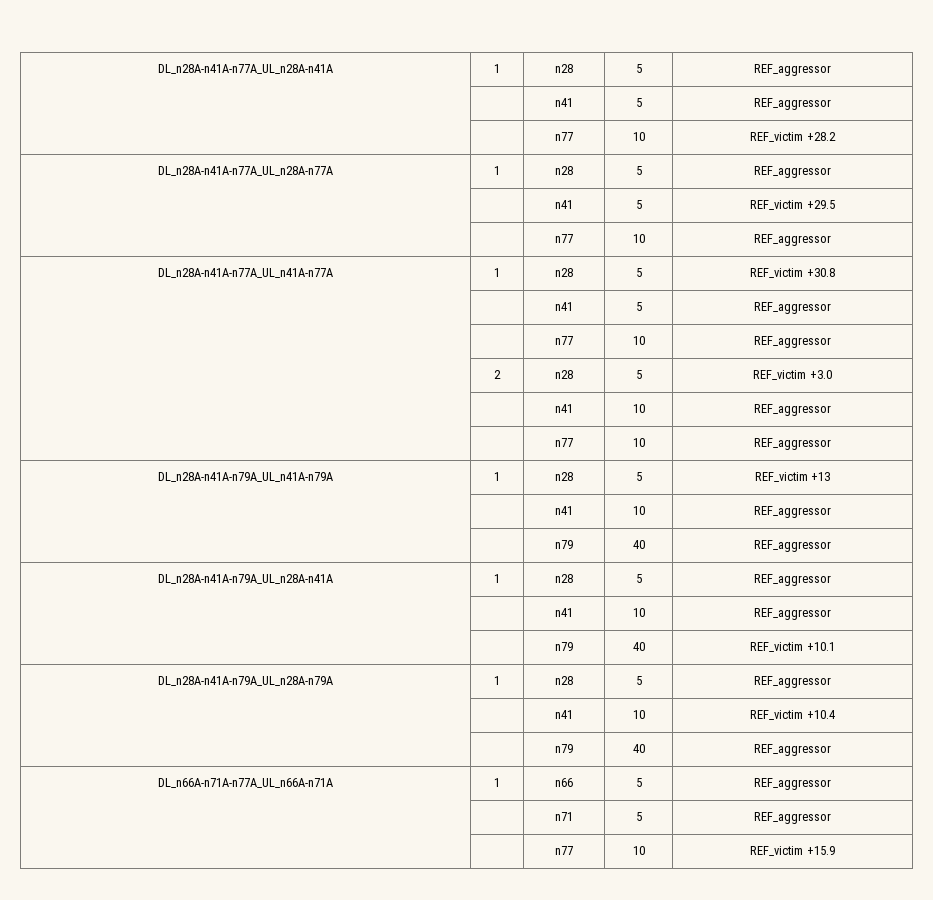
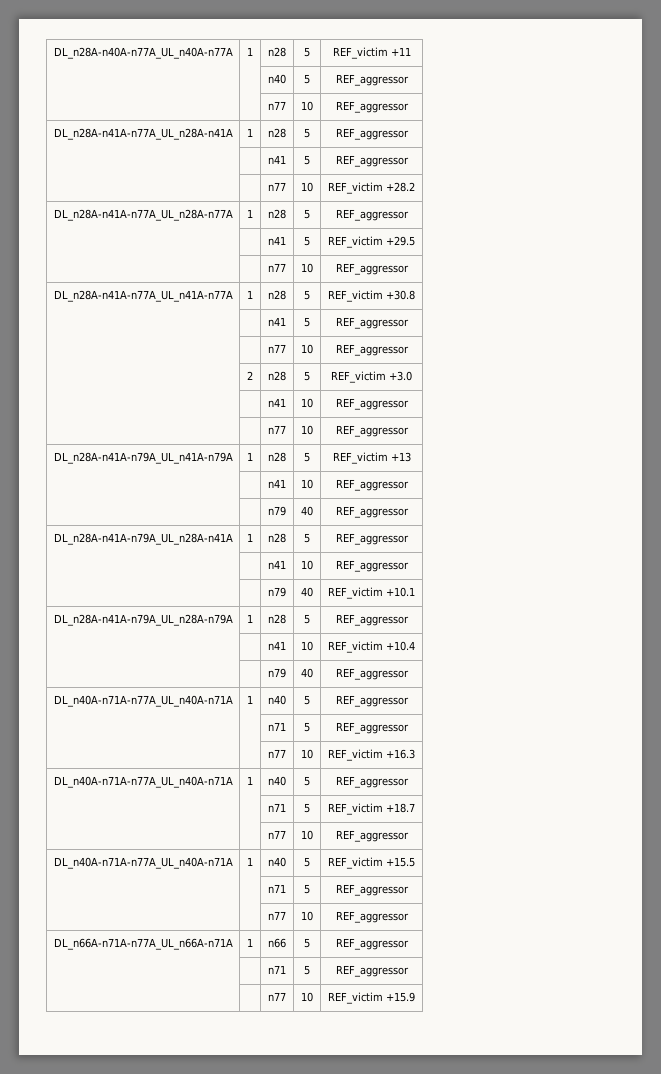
(158, 69) none -> [53,47,233,59] [247,47,253,56] [268,47,286,57] [304,47,310,57] [332,47,411,59] [268,74,286,84] [304,74,310,84] [335,74,409,86] [268,101,286,110] [301,101,313,111] [335,101,409,113] DL_n28A-n40A-n77A_UL_n40A-n77A | 1 | n28 | 5 | REF_victim +11 // | | n40 | 5 | REF_aggressor // | | n77 | 10 | REF_aggressor //
(831, 750) none -> [53,695,233,707] [247,695,253,704] [268,695,286,705] [304,695,310,705] [335,695,409,707] [268,722,286,731] [304,722,310,732] [335,722,409,734] [268,749,286,758] [301,749,313,759] [328,749,415,761] [53,776,233,788] [247,776,253,785] [268,776,286,786] [304,776,310,786] [335,776,409,788] [268,803,286,812] [304,803,310,813] [328,803,415,815] [268,830,286,839] [301,830,313,840] [335,830,409,842] [53,857,233,869] [247,857,253,866] [268,857,286,867] [304,857,310,867] [328,857,415,869] [268,884,286,893] [304,884,310,894] [335,884,409,896] [268,911,286,920] [301,911,313,921] [335,911,409,923] // DL_n40A-n71A-n77A_UL_n40A-n71A | 1 | n40 | 5 | REF_aggressor // | | n71 | 5 | REF_aggressor // | | n77 | 10 | REF_victim +16.3 // DL_n40A-n71A-n77A_UL_n40A-n71A | 1 | n40 | 5 | REF_aggressor // | | n71 | 5 | REF_victim +18.7 // | | n77 | 10 | REF_aggressor // DL_n40A-n71A-n77A_UL_n40A-n71A | 1 | n40 | 5 | REF_victim +15.5 // | | n71 | 5 | REF_aggressor // | | n77 | 10 | REF_aggressor

